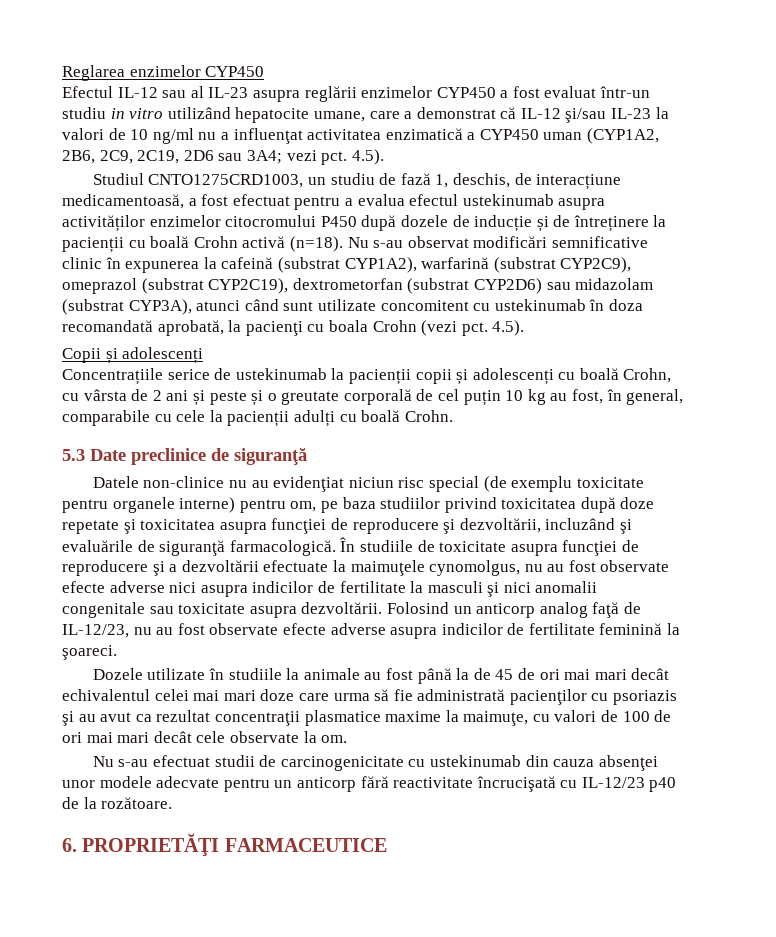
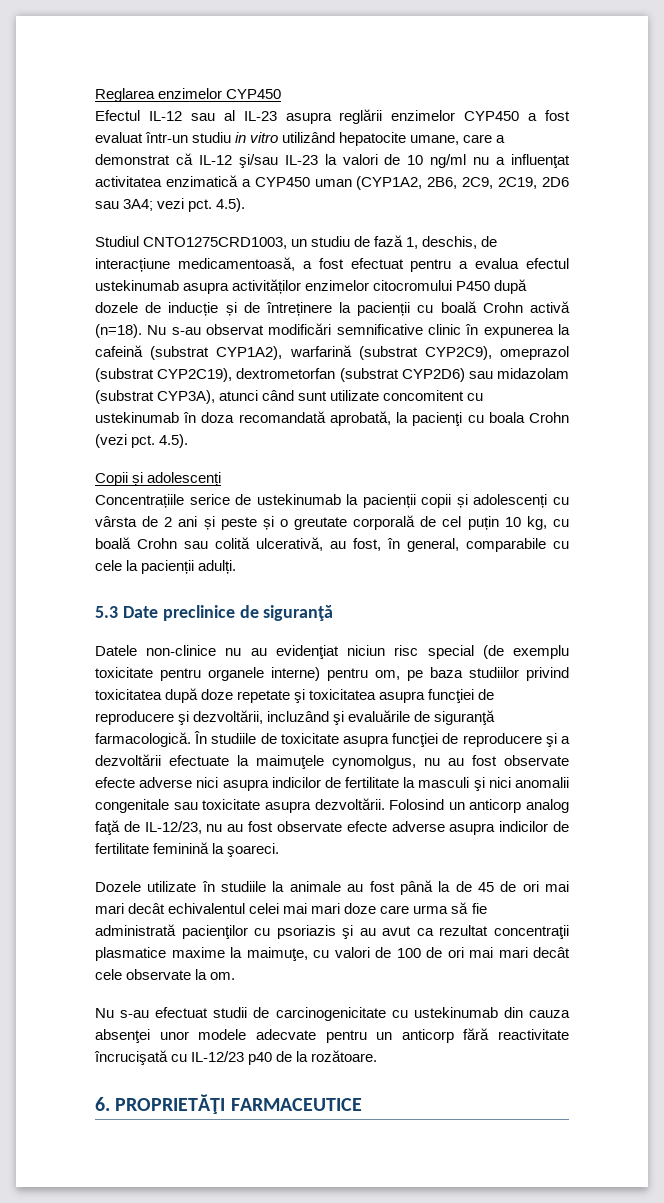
[579,368,672,383] [62,393,79,401] boală Crohn, cu -> (569, 501) none
[527,389,546,405] kg -> [526,516,569,530] [95,537,323,551] kg, cu boală Crohn sau colită ulcerativă,
[293,410,453,427] adulți cu boală Crohn. -> [198,560,237,574] adulți.

